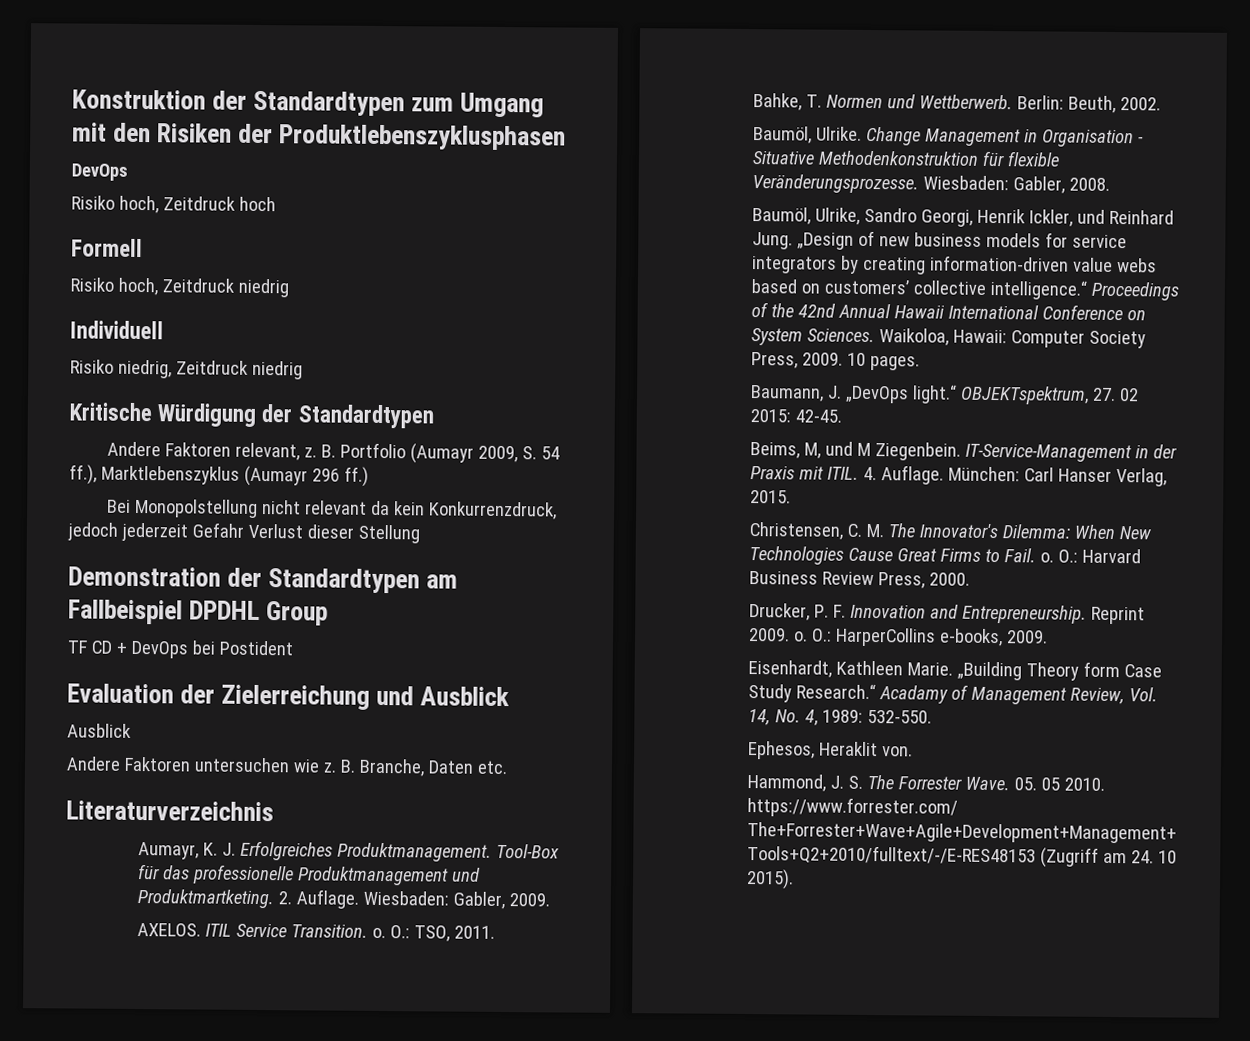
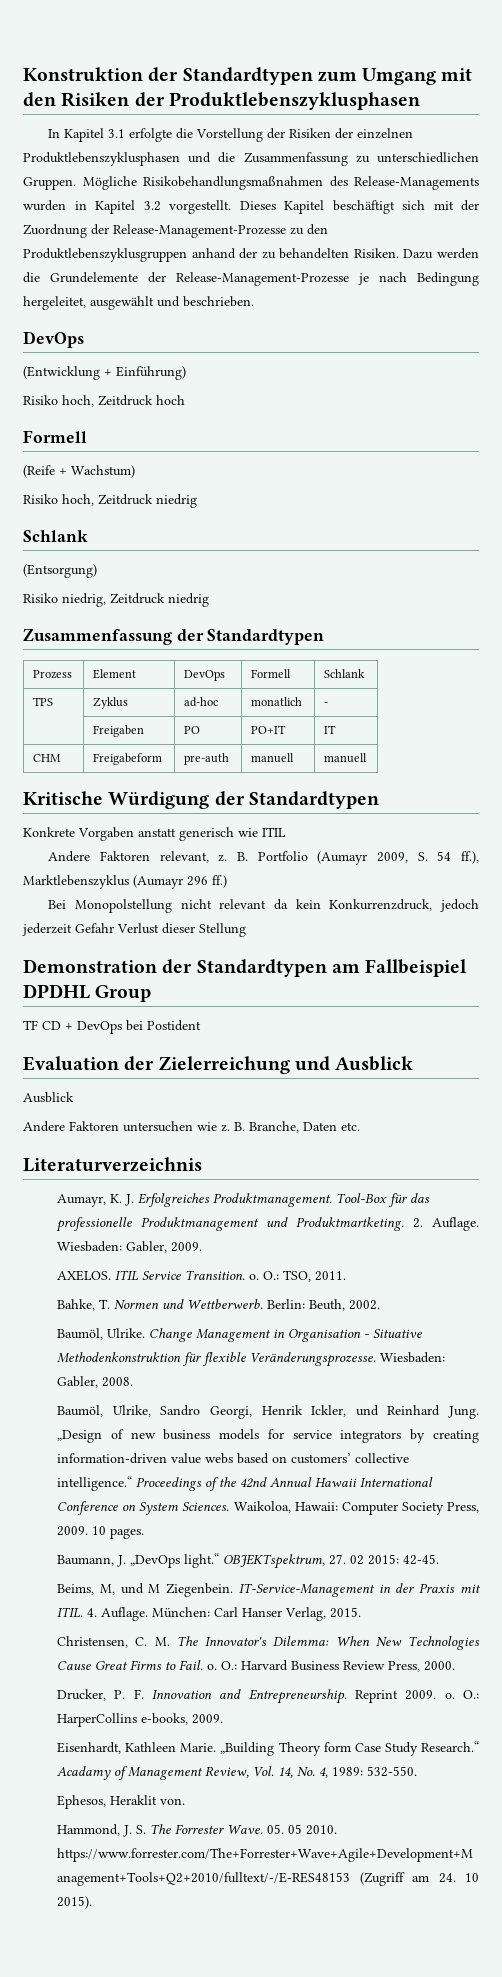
[71,163,128,181] DevOps -> [48,128,414,142] [23,152,479,166] [23,176,479,190] [23,200,479,214] [23,224,328,238] [23,248,479,262] [23,272,479,286] [23,296,254,310] [23,331,84,348] [23,366,186,380] In Kapitel 3.1 erfolgte die Vorstellung der Risiken der einzelnen Produktlebenszyklusphasen und die Zusammenfassung zu unterschiedlichen Gruppen. Mögliche Risikobehandlungsmaßnahmen des Release-Managements wurden in Kapitel 3.2 vorgestellt. Dieses Kapitel beschäftigt sich mit der Zuordnung der Release-Management-Prozesse zu den Produktlebenszyklusgruppen anhand der zu behandelten Risiken. Dazu werden die Grundelemente der Release-Management-Prozesse je nach Bedingung hergeleitet, ausgewählt und beschrieben. // DevOps // (Entwicklung + Einführung)
(143, 248) none -> [23,465,135,478] // (Reife + Wachstum)
[70,320,164,340] Individuell -> [23,530,88,542] [23,564,97,578] Schlank // (Entsorgung)
[69,402,434,429] Kritische Würdigung der Standardtypen -> [23,628,325,645] [33,670,73,679] [93,669,137,679] [184,670,226,681] [251,669,292,678] [324,669,366,678] [33,697,54,706] [93,697,129,709] [184,697,219,707] [251,697,303,706] [324,702,329,706] [93,725,145,737] [184,726,201,734] [251,725,287,734] [324,725,337,734] [33,754,62,762] [93,753,163,765] [184,753,230,765] [251,753,295,763] [324,753,368,763] [23,791,379,809] [23,827,286,841] Zusammenfassung der Standardtypen // Prozess | Element | DevOps | Formell | Schlank // TPS | Zyklus | ad-hoc | monatlich | - // | Freigaben | PO | PO+IT | IT // CHM | Freigabeform | pre-auth | manuell | manuell // Kritische Würdigung der Standardtypen // Konkrete Vorgaben anstatt generisch wie ITIL

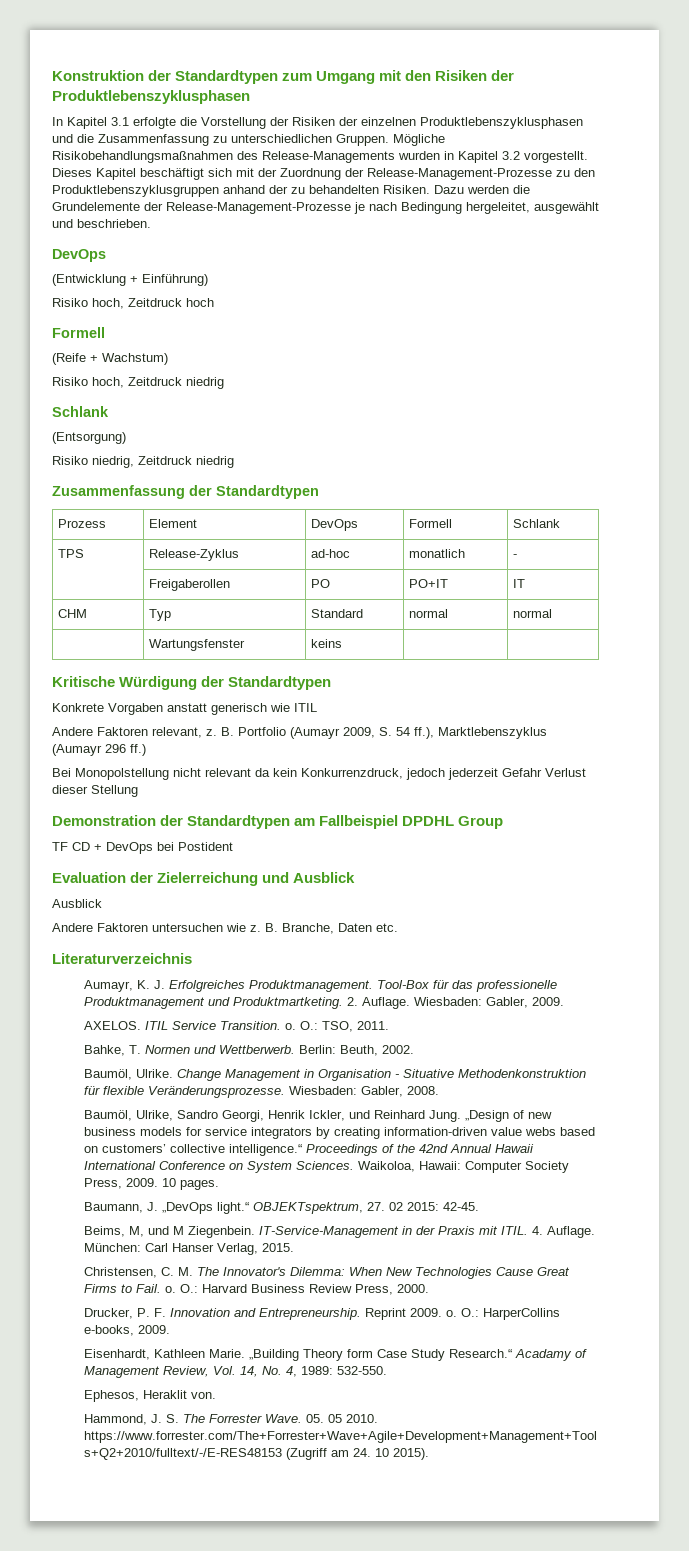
[93,697,129,709] Zyklus -> [149,549,240,561] Release-Zyklus
[93,725,145,737] Freigaben -> [149,579,231,591] Freigaberollen
[93,753,163,765] [184,753,230,765] [251,753,295,763] [324,753,368,763] Freigabeform | pre-auth | manuell | manuell -> [149,609,172,621] [311,609,364,618] [409,609,449,618] [513,609,553,618] [149,639,246,651] [311,639,343,648] Typ | Standard | normal | normal // | Wartungsfenster | keins | |

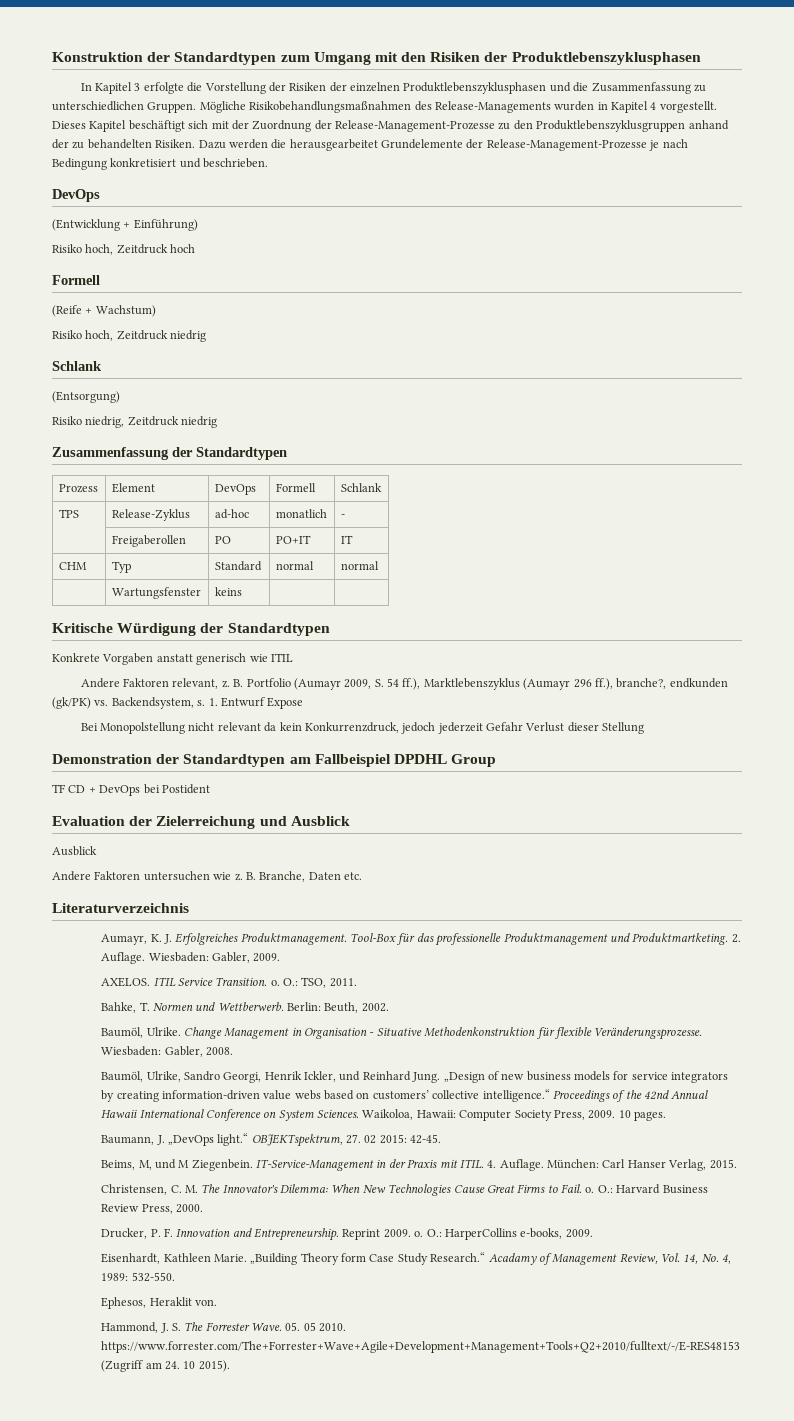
[111,117,129,126] 3.1 -> [134,83,141,91] 3
[502,151,520,160] 3.2 -> [650,102,657,110] 4
(530, 189) none -> [289,139,378,151] herausgearbeitet
[466,202,599,214] hergeleitet, ausgewählt -> [110,158,177,167] konkretisiert
[130,744,146,756] ff.) -> [594,678,728,690] [52,697,304,709] ff.), branche?, endkunden (gk/PK) vs. Backendsystem, s. 1. Entwurf Expose

